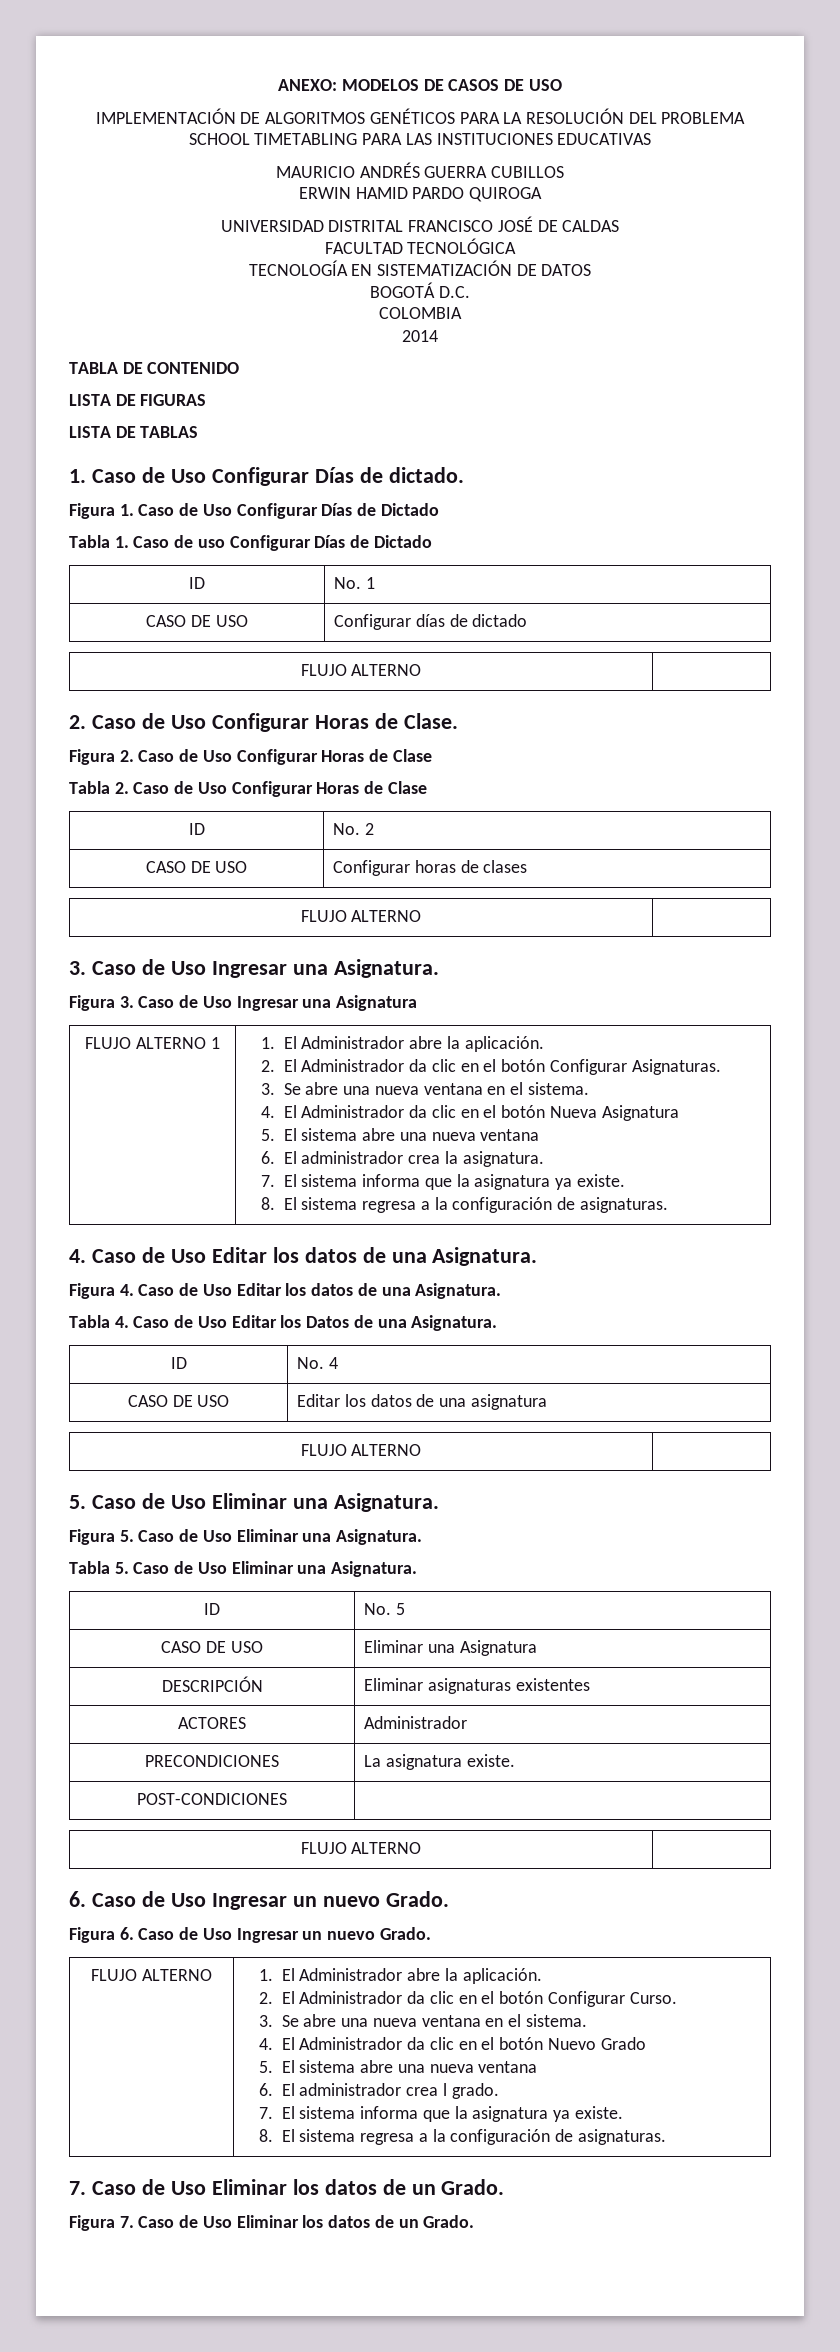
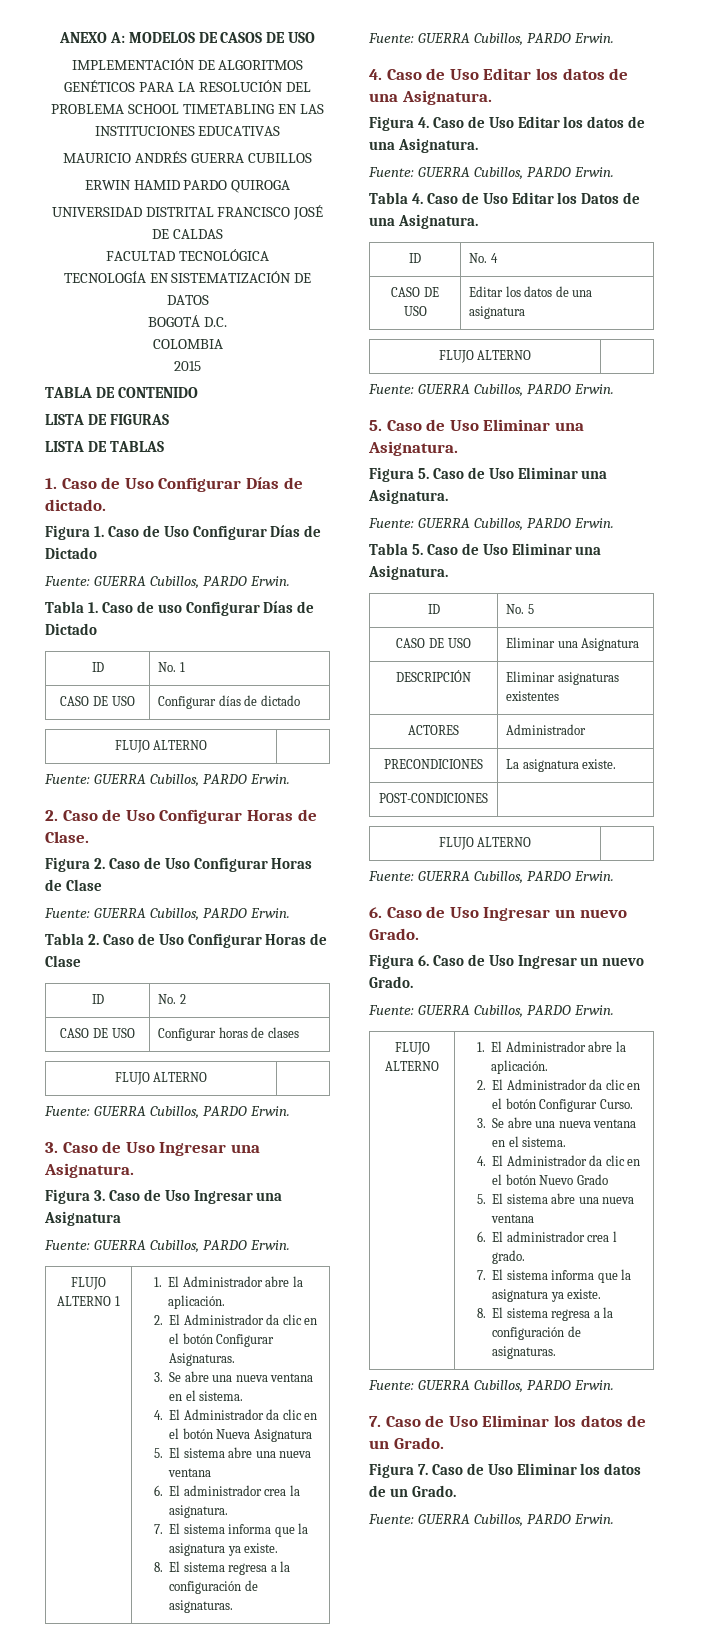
[278,79,338,91] ANEXO: -> [58,32,125,43] ANEXO A:
[362,133,403,145] PARA -> [277,104,297,114] EN
[402,330,438,342] 2014 -> [174,361,201,371] 2015
(439, 509) none -> [44,576,290,589] // Fuente: GUERRA Cubillos, PARDO Erwin.
(422, 670) none -> [44,774,290,787] // Fuente: GUERRA Cubillos, PARDO Erwin.
(432, 755) none -> [44,908,290,921] // Fuente: GUERRA Cubillos, PARDO Erwin.
(422, 916) none -> [44,1106,290,1119] // Fuente: GUERRA Cubillos, PARDO Erwin.
(418, 1003) none -> [44,1240,290,1253] // Fuente: GUERRA Cubillos, PARDO Erwin.
(668, 1205) none -> [368,33,614,46] // Fuente: GUERRA Cubillos, PARDO Erwin.
(502, 1291) none -> [368,167,614,180] // Fuente: GUERRA Cubillos, PARDO Erwin.
(422, 1450) none -> [368,384,614,397] // Fuente: GUERRA Cubillos, PARDO Erwin.
(423, 1537) none -> [368,518,614,531] // Fuente: GUERRA Cubillos, PARDO Erwin.
(422, 1848) none -> [368,871,614,884] // Fuente: GUERRA Cubillos, PARDO Erwin.
(431, 1933) none -> [368,1005,614,1018] // Fuente: GUERRA Cubillos, PARDO Erwin.
(666, 2137) none -> [368,1380,614,1393] // Fuente: GUERRA Cubillos, PARDO Erwin.
(475, 2221) none -> [368,1514,614,1527] // Fuente: GUERRA Cubillos, PARDO Erwin.

